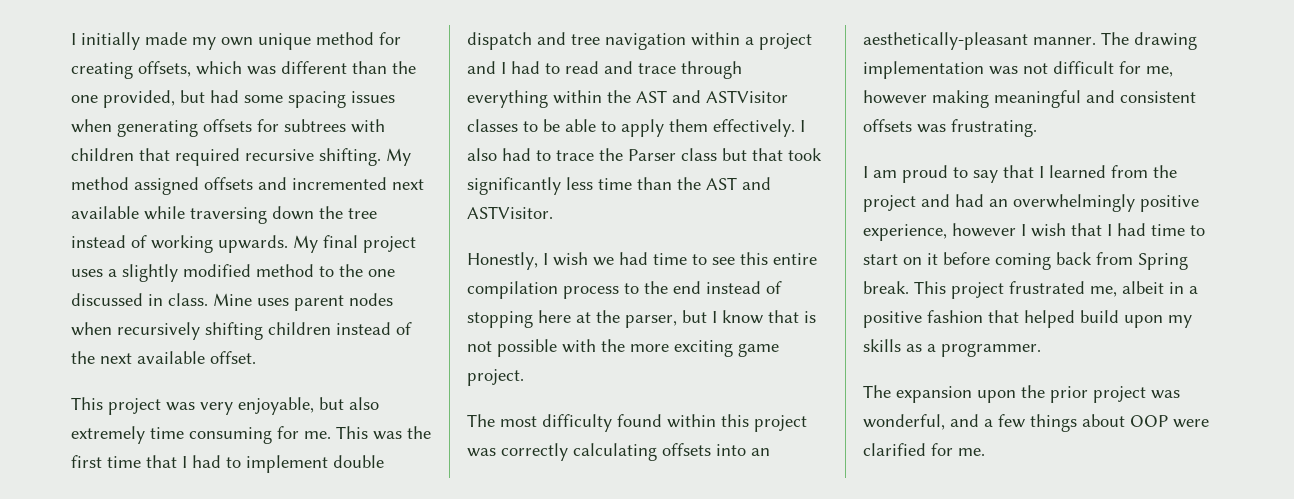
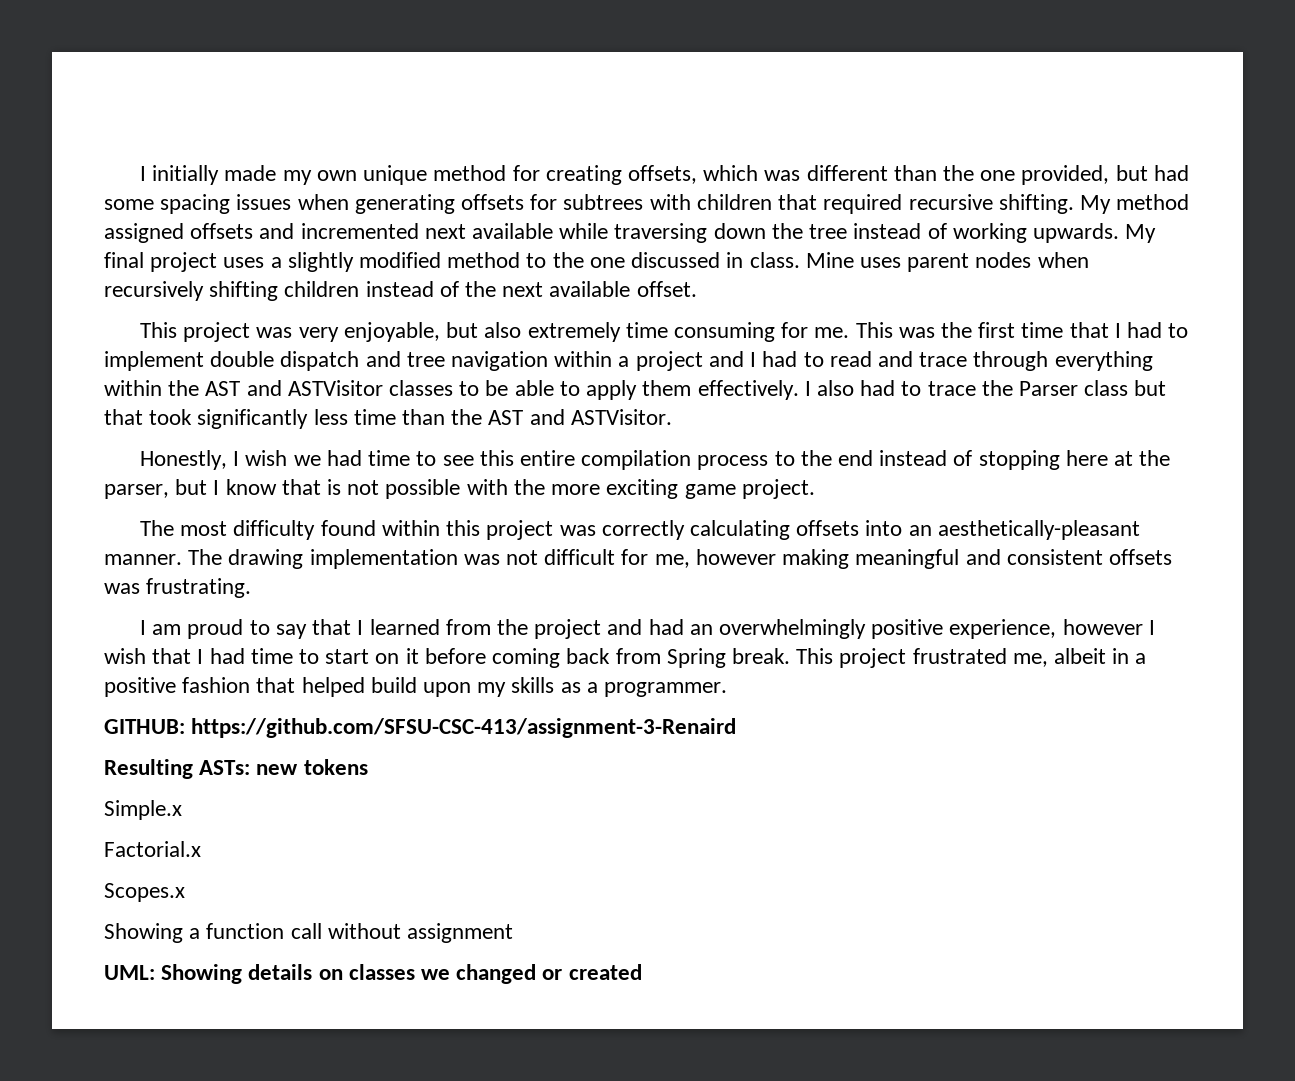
[863,385,1180,403] [863,414,1209,432] [863,443,985,456] The expansion upon the prior project was wonderful, and a few things about OOP were clarified for me. -> [104,718,737,738] [104,759,368,779] [104,800,182,820] [104,841,201,857] [104,883,185,902] [104,923,514,943] [104,964,642,984] GITHUB: https://github.com/SFSU-CSC-413/assignment-3-Renaird // Resulting ASTs: new tokens // Simple.x // Factorial.x // Scopes.x // Showing a function call without assignment // UML: Showing details on classes we changed or created

